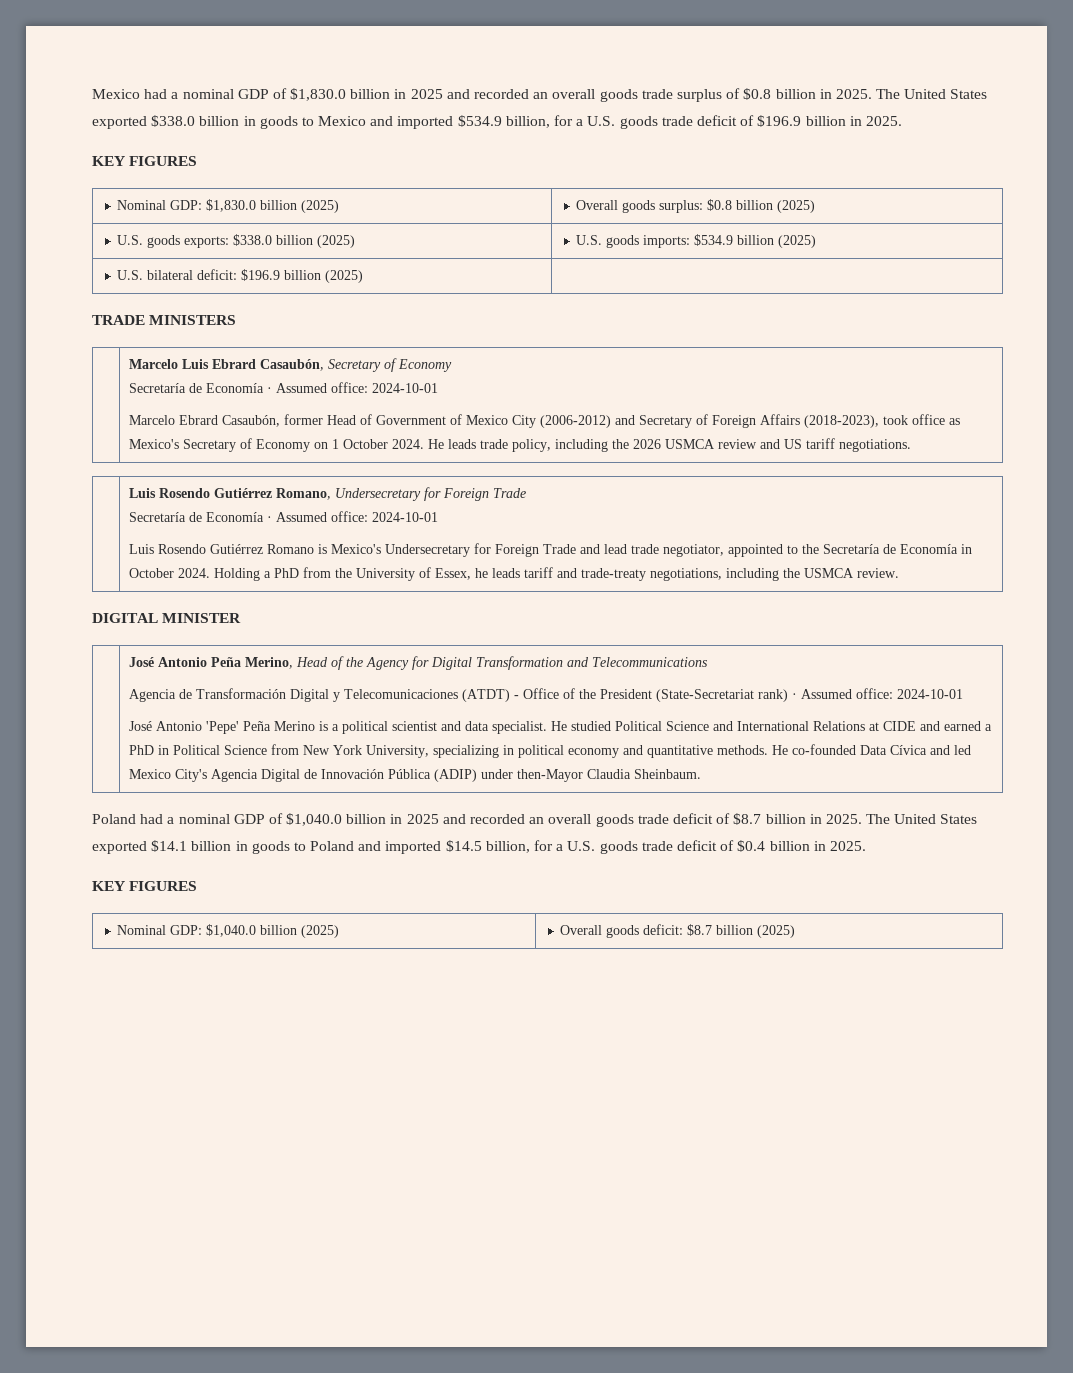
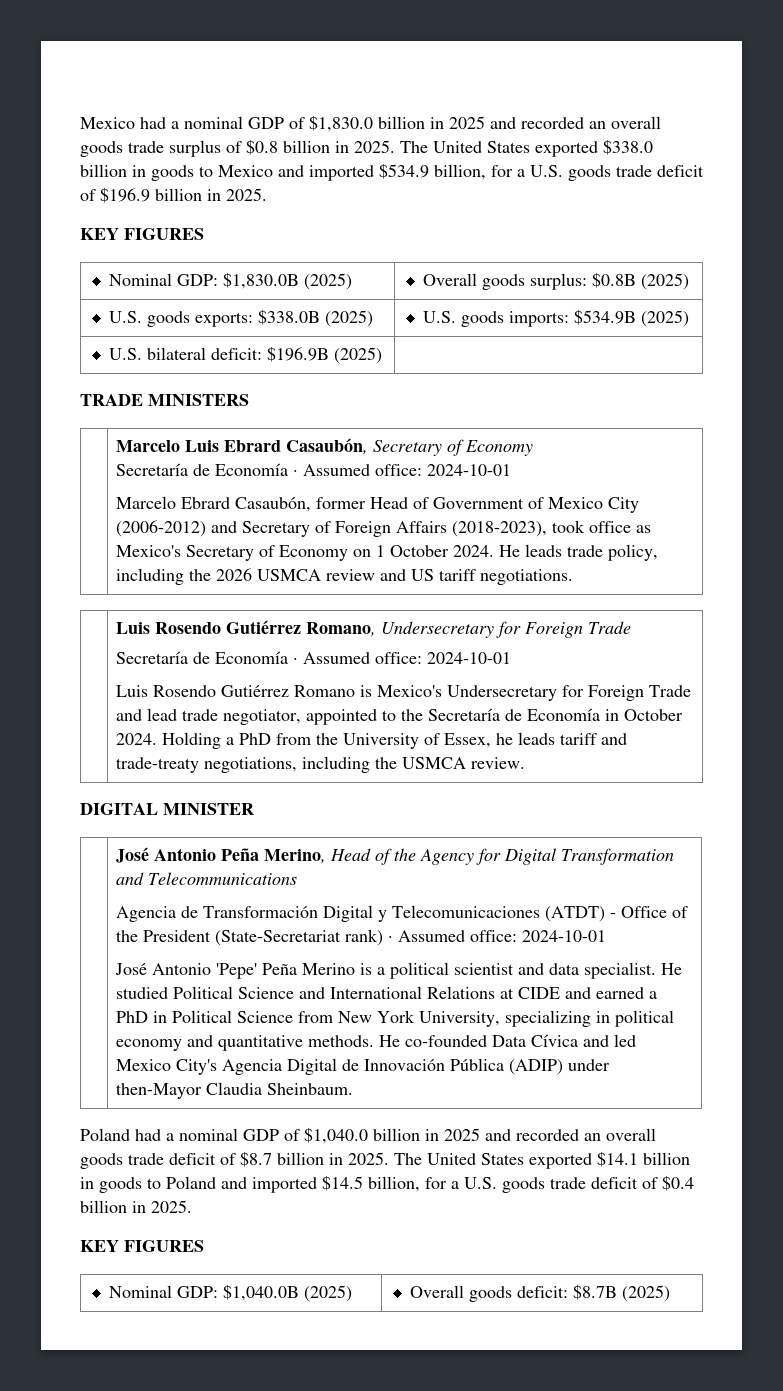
[206,199,298,212] $1,830.0 billion -> [223,272,300,289] $1,830.0B
[707,199,774,211] $0.8 billion -> [592,272,637,288] $0.8B
[233,234,314,246] $338.0 billion -> [258,309,321,325] $338.0B
[694,234,775,246] $534.9 billion -> [574,309,637,325] $534.9B
[241,269,322,281] $196.9 billion -> [267,346,330,362] $196.9B
[206,924,298,937] $1,040.0 billion -> [223,1284,300,1301] $1,040.0B
[687,924,754,936] $8.7 billion -> [573,1284,618,1300] $8.7B

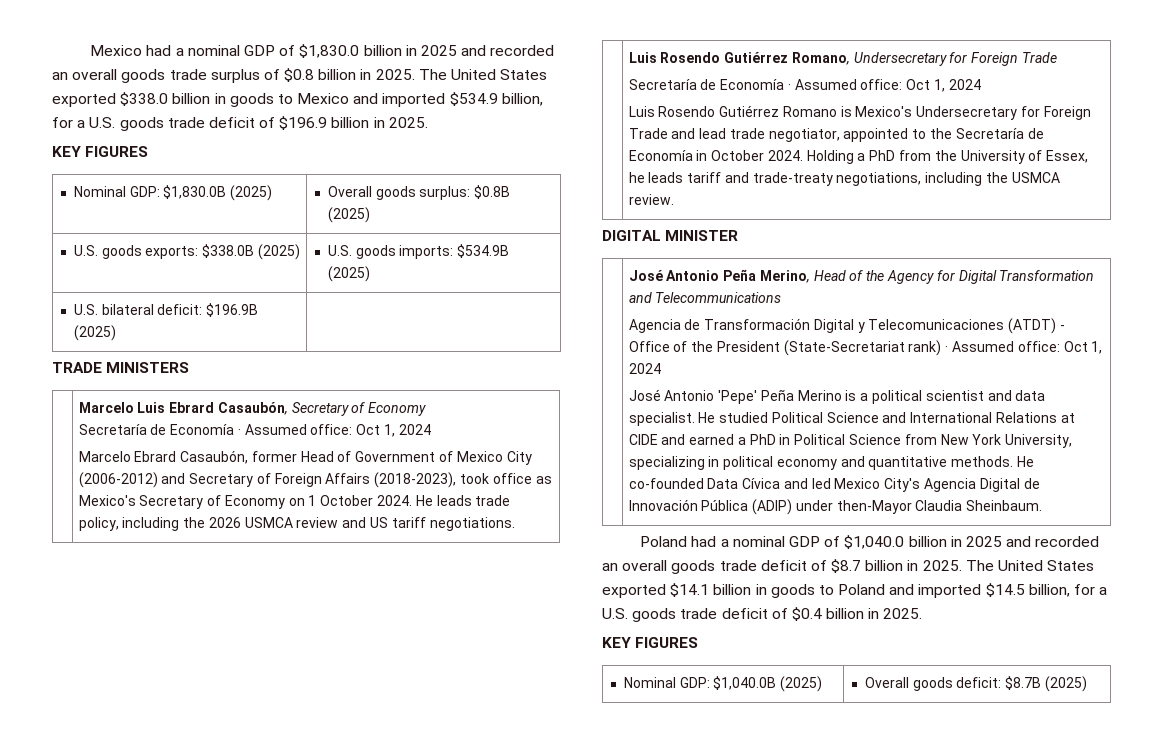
[427,464,512,476] 2024-10-01 -> [356,424,431,437] Oct 1, 2024
[427,652,512,664] 2024-10-01 -> [906,79,981,92] Oct 1, 2024
[522,930,607,942] 2024-10-01 -> [1063,341,1103,354] [628,363,661,374] Oct 1, 2024

